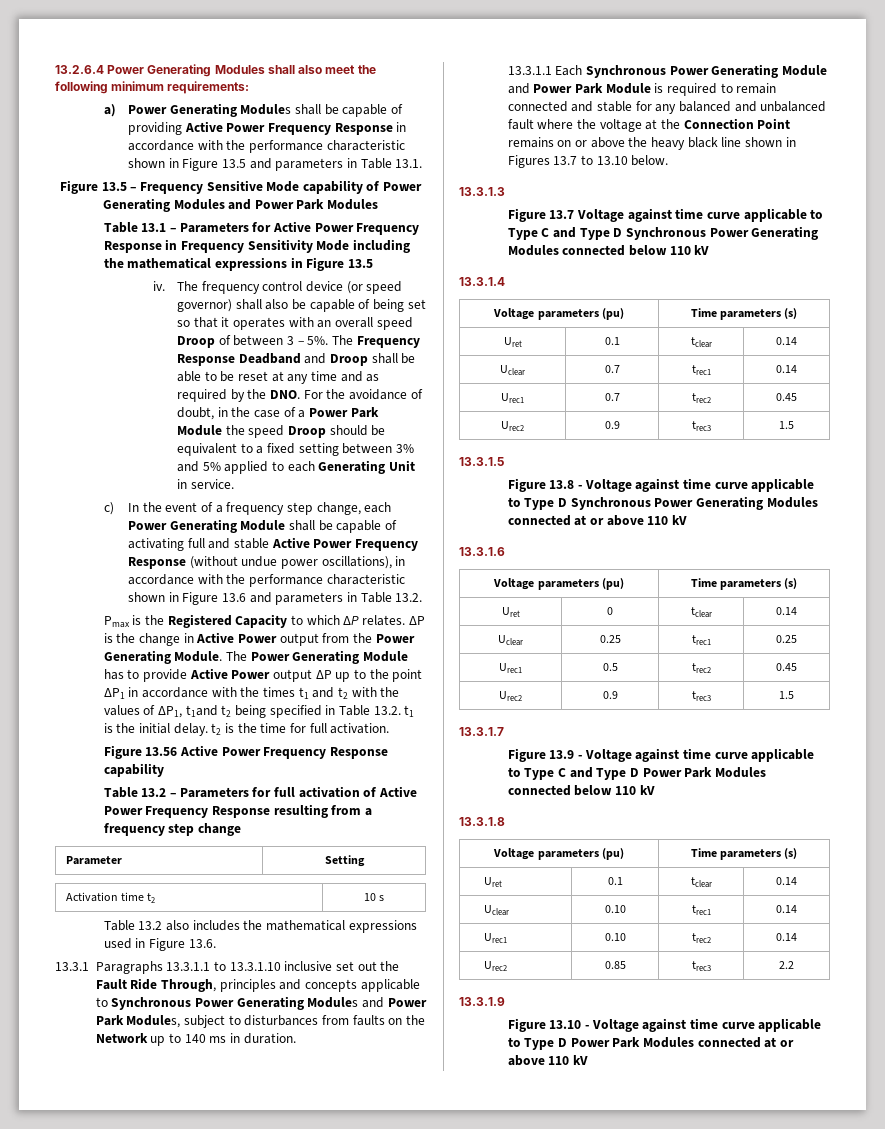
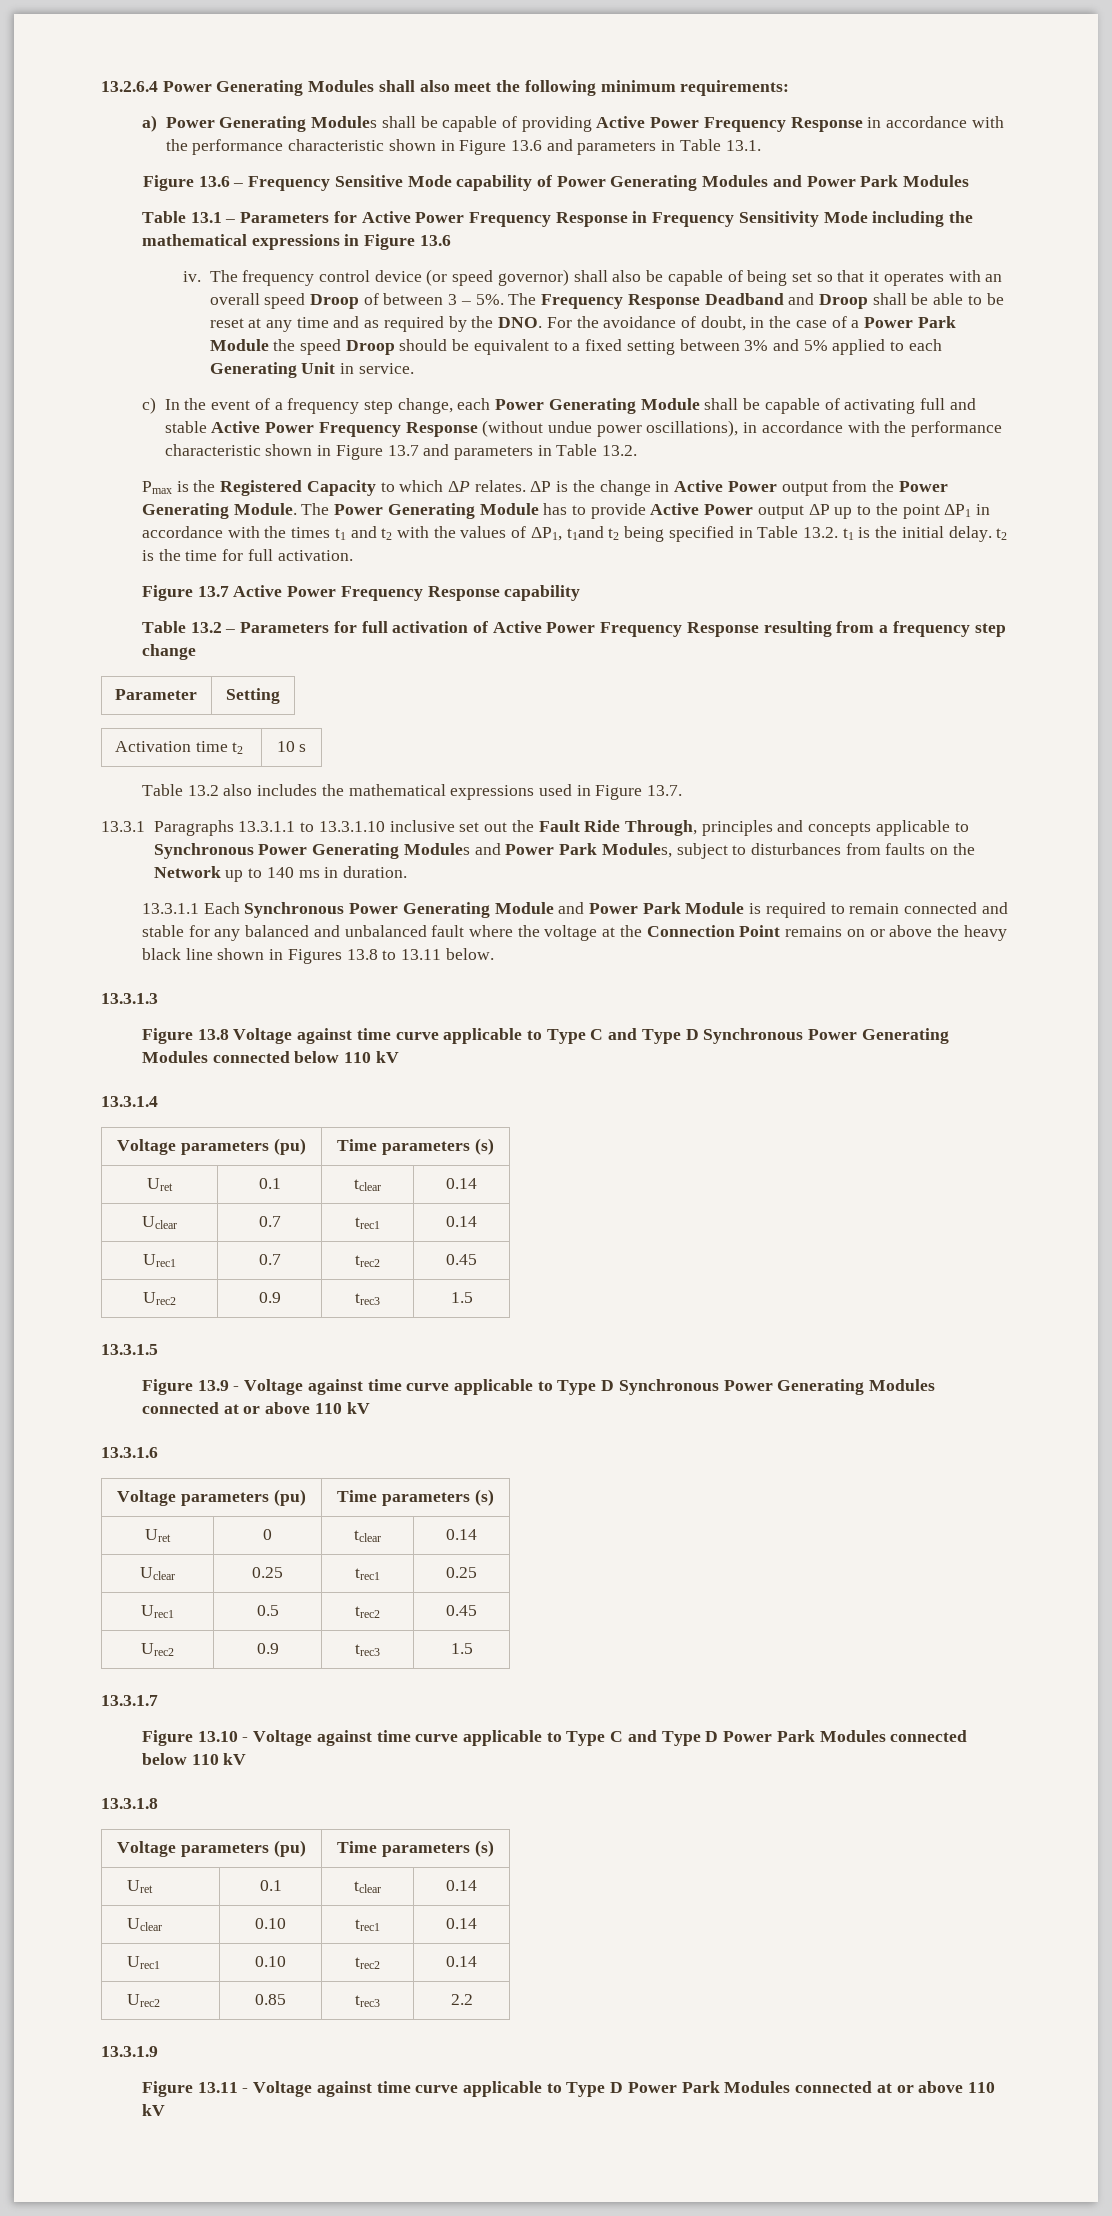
[222,159,247,168] 13.5 -> [511,140,543,151] 13.6
[101,182,127,191] 13.5 -> [198,176,230,187] 13.6
[348,259,374,268] 13.5 -> [419,235,451,246] 13.6
[222,593,247,602] 13.6 -> [387,445,419,456] 13.7
[145,747,178,756] 13.56 -> [197,586,229,597] 13.7
[188,939,216,948] 13.6. -> [647,785,683,796] 13.7.
[553,155,628,165] 13.7 to 13.10 -> [346,949,441,960] 13.8 to 13.11
[549,210,575,219] 13.7 -> [197,1029,229,1040] 13.8
[549,480,575,489] 13.8 -> [197,1380,229,1391] 13.9
[549,750,575,759] 13.9 -> [197,1731,238,1742] 13.10
[549,1020,582,1029] 13.10 -> [197,2082,238,2093] 13.11

